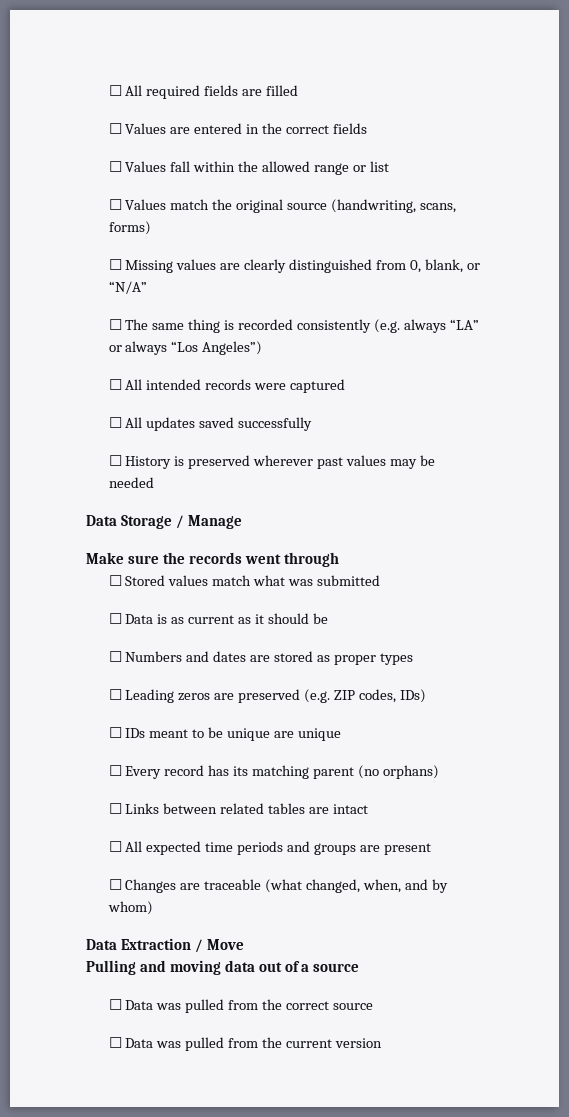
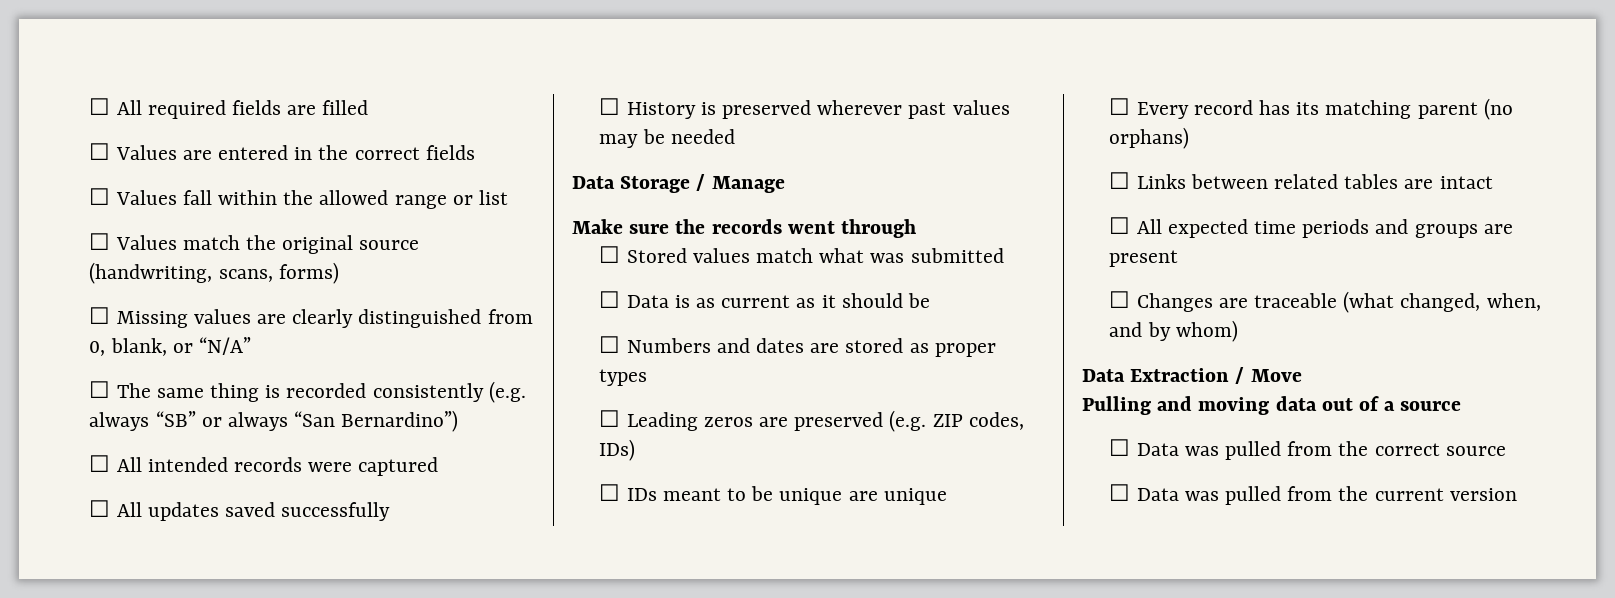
[449,319,479,330] “LA” -> [155,411,196,427] “SB”
[171,341,263,355] “Los Angeles”) -> [294,410,459,432] “San Bernardino”)

